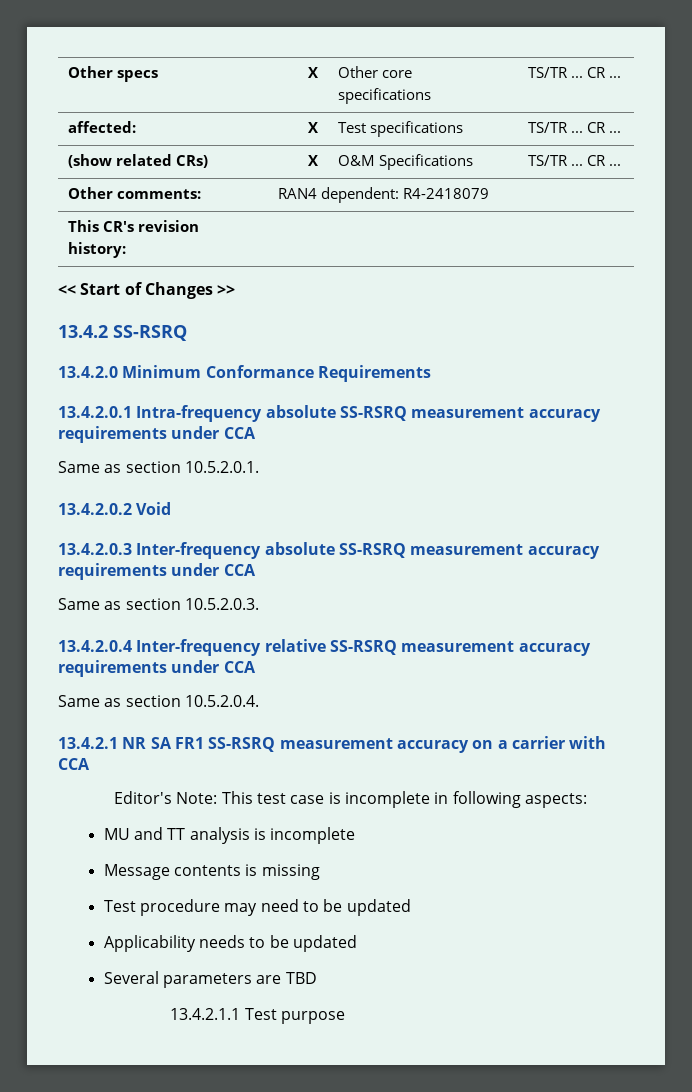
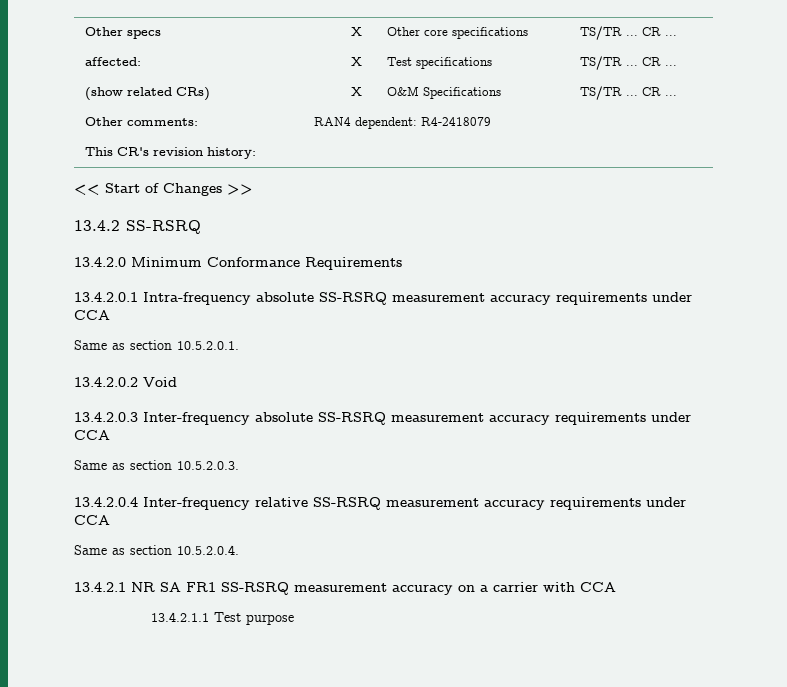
[114,791,588,808] [103,827,356,844] [103,864,320,880] [103,899,411,916] [103,935,357,952] [103,971,317,988] // Editor's Note: This test case is incomplete in following aspects: // MU and TT analysis is incomplete // Message contents is missing // Test procedure may need to be updated // Applicability needs to be updated // Several parameters are TBD -> (616, 587) none

